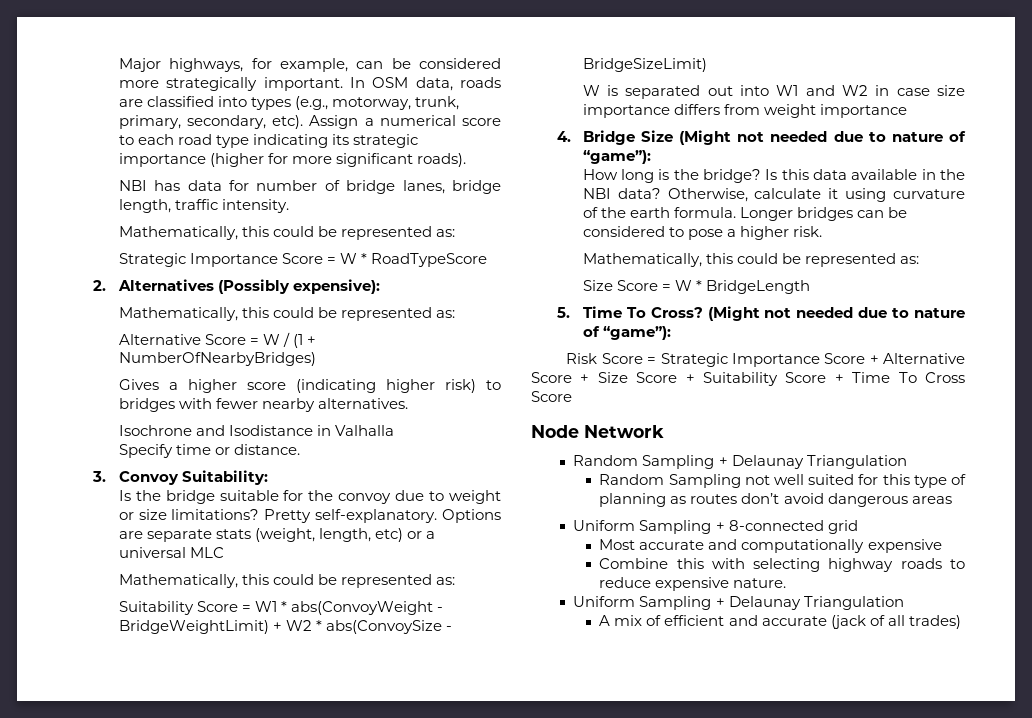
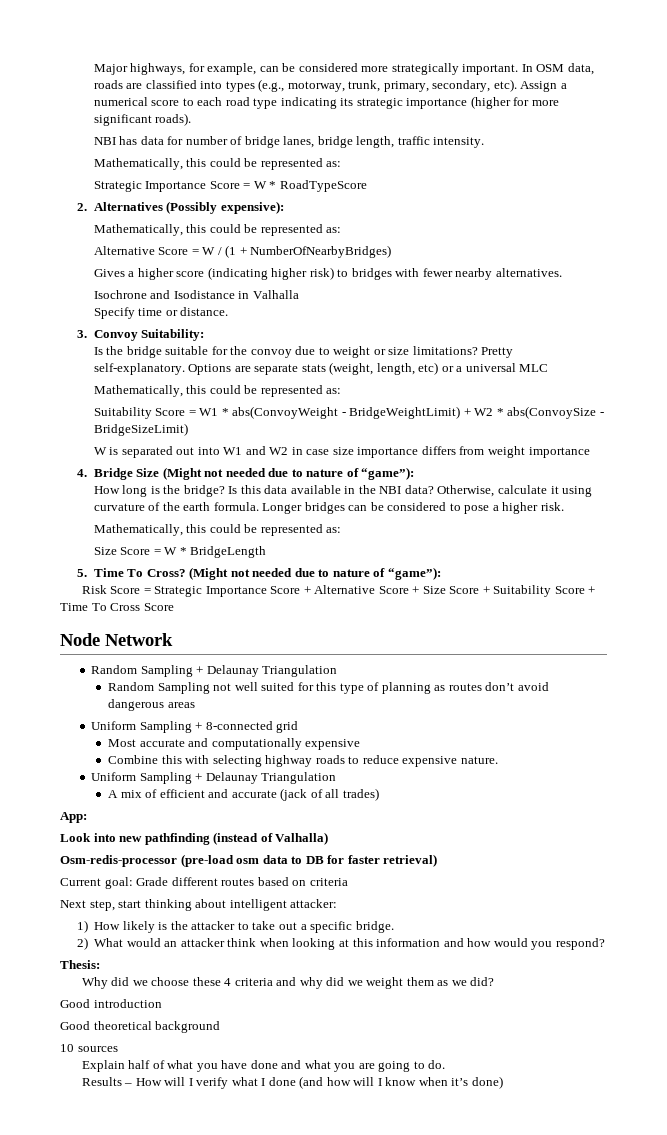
(961, 622) none -> [60,812,87,823] [60,832,329,845] [60,854,438,867] [60,877,348,889] [60,899,338,911] [76,920,394,933] [76,937,605,950] [60,960,100,969] [81,977,495,989] [60,999,162,1008] [60,1021,221,1033] [60,1044,118,1052] [81,1060,446,1072] [81,1076,503,1089] // App: // Look into new pathfinding (instead of Valhalla) // Osm-redis-processor (pre-load osm data to DB for faster retrieval) // Current goal: Grade different routes based on criteria // Next step, start thinking about intelligent attacker: // 1) How likely is the attacker to take out a specific bridge. // 2) What would an attacker think when looking at this information and how would you respond? // Thesis: // Why did we choose these 4 criteria and why did we weight them as we did? // Good introduction // Good theoretical background // 10 sources // Explain half of what you have done and what you are going to do. // Results – How will I verify what I done (and how will I know when it’s done)

